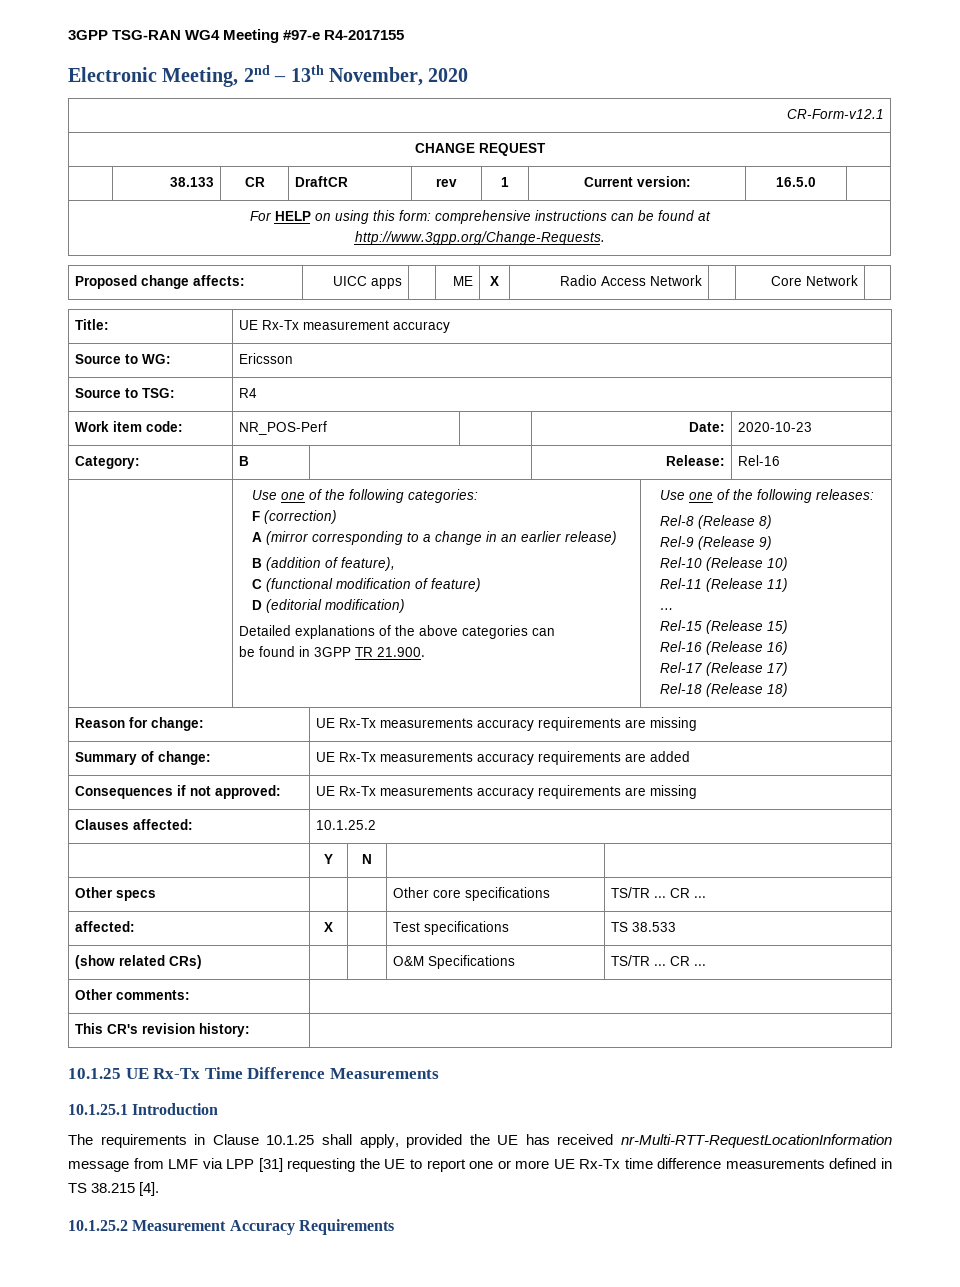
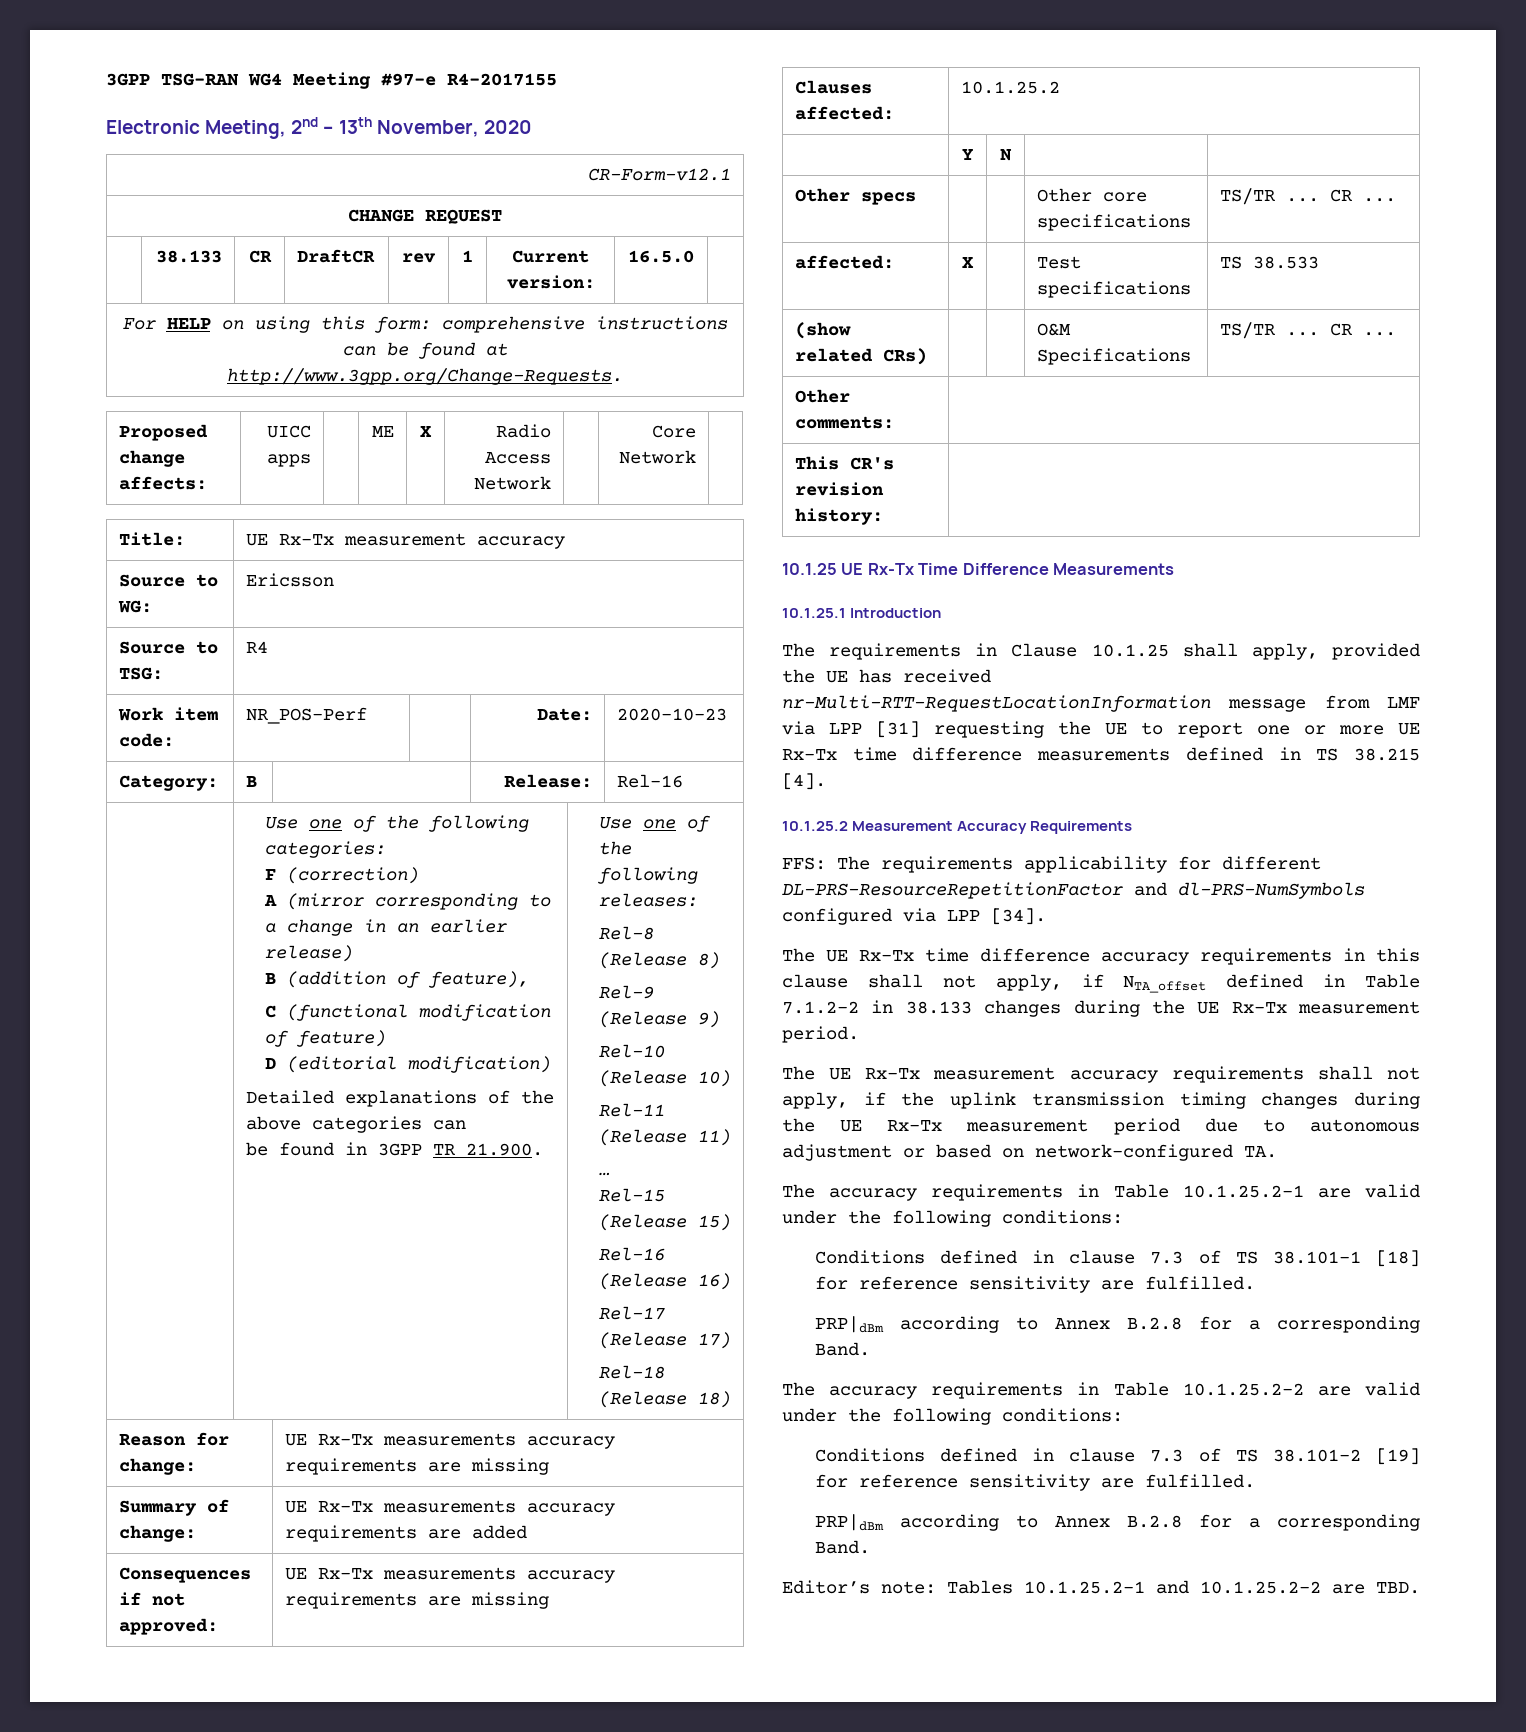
(394, 1227) none -> [782,856,1321,873] [782,882,1365,899] [782,908,1046,925] [782,948,1420,965] [782,974,1420,993] [782,1000,1420,1017] [782,1026,859,1043] [782,1066,1420,1083] [782,1092,1420,1109] [782,1118,1420,1135] [782,1144,1277,1161] [782,1184,1420,1201] [782,1210,1123,1227] [814,1250,1420,1267] [814,1276,1255,1293] [814,1316,1420,1333] [814,1342,870,1356] [782,1382,1420,1399] [782,1408,1123,1425] [814,1448,1420,1465] [814,1474,1255,1491] [814,1514,1420,1531] [814,1540,870,1554] [782,1580,1420,1594] // FFS: The requirements applicability for different DL-PRS-ResourceRepetitionFactor and dl-PRS-NumSymbols configured via LPP [34]. // The UE Rx-Tx time difference accuracy requirements in this clause shall not apply, if NTA_offset defined in Table 7.1.2-2 in 38.133 changes during the UE Rx-Tx measurement period. // The UE Rx-Tx measurement accuracy requirements shall not apply, if the uplink transmission timing changes during the UE Rx-Tx measurement period due to autonomous adjustment or based on network-configured TA. // The accuracy requirements in Table 10.1.25.2-1 are valid under the following conditions: // Conditions defined in clause 7.3 of TS 38.101-1 [18] for reference sensitivity are fulfilled. // PRP|dBm according to Annex B.2.8 for a corresponding Band. // The accuracy requirements in Table 10.1.25.2-2 are valid under the following conditions: // Conditions defined in clause 7.3 of TS 38.101-2 [19] for reference sensitivity are fulfilled. // PRP|dBm according to Annex B.2.8 for a corresponding Band. // Editor’s note: Tables 10.1.25.2-1 and 10.1.25.2-2 are TBD.

